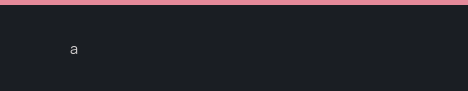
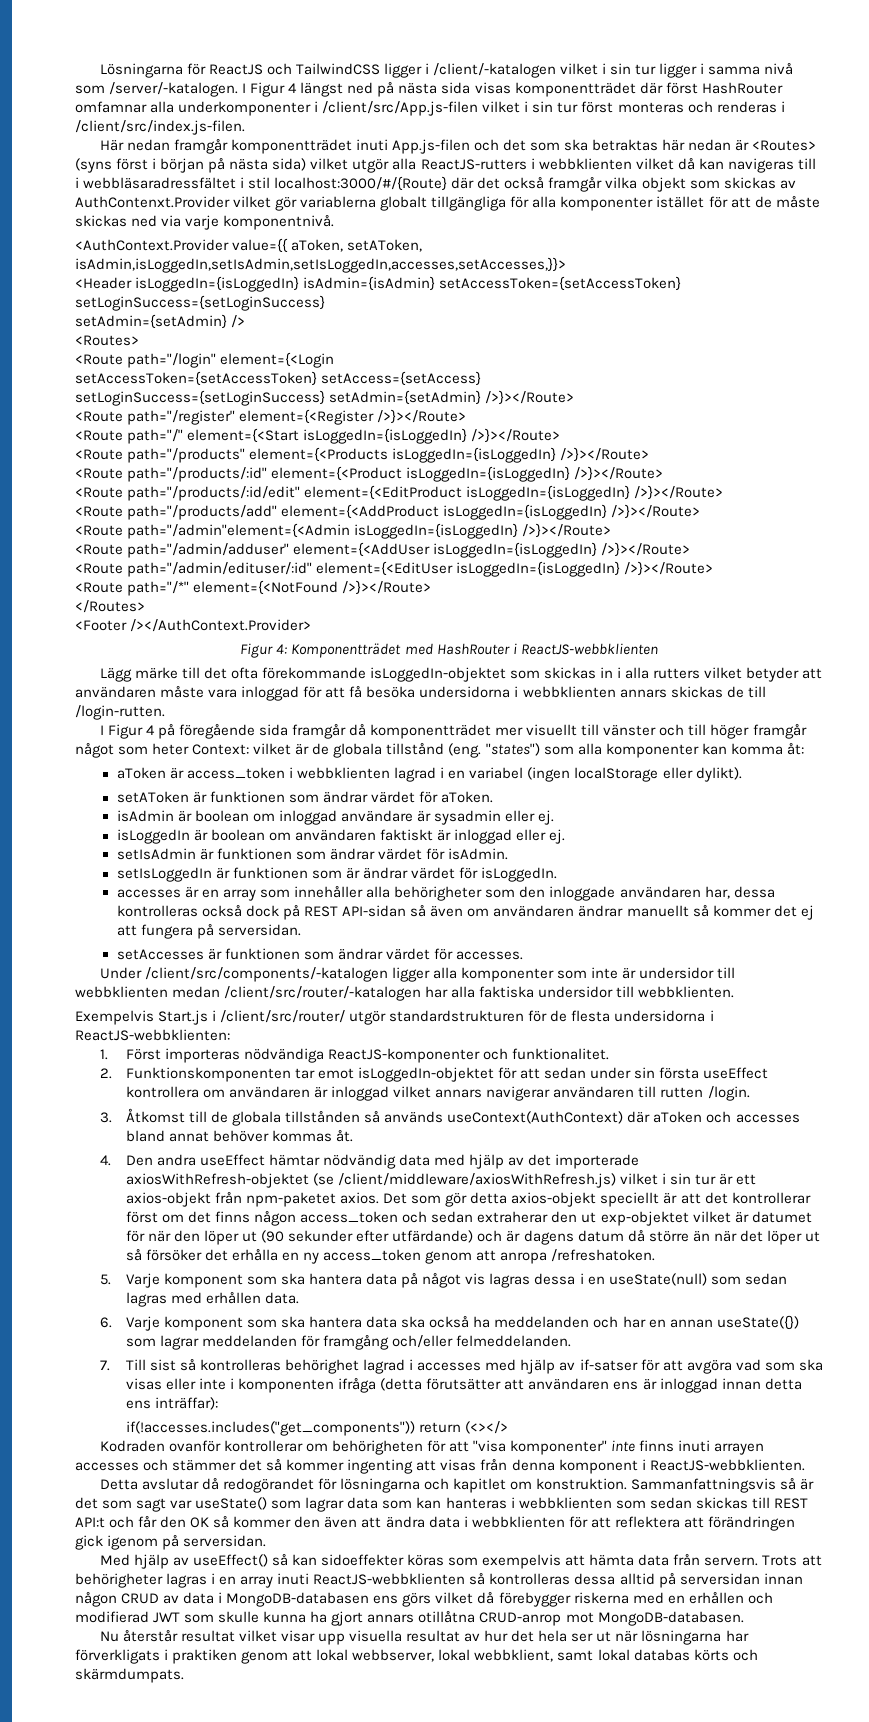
[70,46,78,54] a -> [99,62,794,78] [75,81,783,97] [75,101,785,116] [75,120,245,135] [99,138,817,154] [75,157,816,173] [75,176,796,192] [75,195,820,211] [75,214,335,230] [75,238,423,253] [75,257,566,273] [75,276,682,292] [75,295,325,311] [75,314,246,329] [75,335,139,346] [75,352,335,368] [75,371,482,386] [75,390,575,406] [75,409,467,425] [75,428,561,444] [75,447,650,463] [75,466,664,482] [75,485,724,501] [75,504,701,520] [75,523,612,539] [75,542,691,558] [75,561,714,577] [75,580,432,596] [75,600,145,613] [75,619,312,632] [240,643,658,658] [99,667,823,682] [75,685,766,701] [75,705,165,720] [99,723,807,739] [75,742,804,758] [116,767,742,782] [116,791,494,803] [116,810,555,825] [116,829,566,844] [116,848,509,860] [116,867,558,882] [116,885,775,901] [116,904,814,920] [116,923,302,939] [116,948,524,960] [99,967,736,982] [75,986,735,1001] [75,1010,714,1025] [75,1029,230,1041] [100,1048,610,1063] [100,1067,769,1082] [125,1086,750,1101] [100,1108,800,1126] [125,1129,354,1142] [100,1154,640,1169] [125,1173,757,1188] [125,1191,811,1207] [125,1210,812,1226] [125,1229,820,1245] [125,1248,656,1264] [100,1272,787,1288] [125,1291,300,1307] [100,1315,799,1331] [125,1334,572,1350] [100,1358,823,1374] [125,1377,802,1393] [125,1397,219,1410] [125,1421,509,1436] [99,1440,765,1455] [75,1458,805,1474] [99,1477,815,1493] [75,1497,808,1512] [75,1515,795,1531] [75,1534,267,1550] [99,1553,822,1569] [75,1572,803,1588] [75,1591,773,1607] [75,1610,744,1626] [99,1629,749,1645] [75,1649,758,1664] [75,1668,184,1683] Lösningarna för ReactJS och TailwindCSS ligger i /client/-katalogen vilket i sin tur ligger i samma nivå som /server/-katalogen. I Figur 4 längst ned på nästa sida visas komponentträdet där först HashRouter omfamnar alla underkomponenter i /client/src/App.js-filen vilket i sin tur först monteras och renderas i /client/src/index.js-filen. // Här nedan framgår komponentträdet inuti App.js-filen och det som ska betraktas här nedan är <Routes> (syns först i början på nästa sida) vilket utgör alla ReactJS-rutters i webbklienten vilket då kan navigeras till i webbläsaradressfältet i stil localhost:3000/#/{Route} där det också framgår vilka objekt som skickas av AuthContenxt.Provider vilket gör variablerna globalt tillgängliga för alla komponenter istället för att de måste skickas ned via varje komponentnivå. // <AuthContext.Provider value={{ aToken, setAToken, isAdmin,isLoggedIn,setIsAdmin,setIsLoggedIn,accesses,setAccesses,}}> // <Header isLoggedIn={isLoggedIn} isAdmin={isAdmin} setAccessToken={setAccessToken} setLoginSuccess={setLoginSuccess} // setAdmin={setAdmin} /> // <Routes> // <Route path="/login" element={<Login // setAccessToken={setAccessToken} setAccess={setAccess} // setLoginSuccess={setLoginSuccess} setAdmin={setAdmin} />}></Route> // <Route path="/register" element={<Register />}></Route> // <Route path="/" element={<Start isLoggedIn={isLoggedIn} />}></Route> // <Route path="/products" element={<Products isLoggedIn={isLoggedIn} />}></Route> // <Route path="/products/:id" element={<Product isLoggedIn={isLoggedIn} />}></Route> // <Route path="/products/:id/edit" element={<EditProduct isLoggedIn={isLoggedIn} />}></Route> // <Route path="/products/add" element={<AddProduct isLoggedIn={isLoggedIn} />}></Route> // <Route path="/admin"element={<Admin isLoggedIn={isLoggedIn} />}></Route> // <Route path="/admin/adduser" element={<AddUser isLoggedIn={isLoggedIn} />}></Route> // <Route path="/admin/edituser/:id" element={<EditUser isLoggedIn={isLoggedIn} />}></Route> // <Route path="/*" element={<NotFound />}></Route> // </Routes> // <Footer /></AuthContext.Provider> // Figur 4: Komponentträdet med HashRouter i ReactJS-webbklienten // Lägg märke till det ofta förekommande isLoggedIn-objektet som skickas in i alla rutters vilket betyder att användaren måste vara inloggad för att få besöka undersidorna i webbklienten annars skickas de till /login-rutten. // I Figur 4 på föregående sida framgår då komponentträdet mer visuellt till vänster och till höger framgår något som heter Context: vilket är de globala tillstånd (eng. "states") som alla komponenter kan komma åt: // aToken är access_token i webbklienten lagrad i en variabel (ingen localStorage eller dylikt). // setAToken är funktionen som ändrar värdet för aToken. // isAdmin är boolean om inloggad användare är sysadmin eller ej. // isLoggedIn är boolean om användaren faktiskt är inloggad eller ej. // setIsAdmin är funktionen som ändrar värdet för isAdmin. // setIsLoggedIn är funktionen som är ändrar värdet för isLoggedIn. // accesses är en array som innehåller alla behörigheter som den inloggade användaren har, dessa kontrolleras också dock på REST API-sidan så även om användaren ändrar manuellt så kommer det ej att fungera på serversidan. // setAccesses är funktionen som ändrar värdet för accesses. // Under /client/src/components/-katalogen ligger alla komponenter som inte är undersidor till webbklienten medan /client/src/router/-katalogen har alla faktiska undersidor till webbklienten. // Exempelvis Start.js i /client/src/router/ utgör standardstrukturen för de flesta undersidorna i ReactJS-webbklienten: // 1. Först importeras nödvändiga ReactJS-komponenter och funktionalitet. // 2. Funktionskomponenten tar emot isLoggedIn-objektet för att sedan under sin första useEffect kontrollera om användaren är inloggad vilket annars navigerar användaren till rutten /login. // 3. Åtkomst till de globala tillstånden så används useContext(AuthContext) där aToken och accesses bland annat behöver kommas åt. // 4. Den andra useEffect hämtar nödvändig data med hjälp av det importerade axiosWithRefresh-objektet (se /client/middleware/axiosWithRefresh.js) vilket i sin tur är ett axios-objekt från npm-paketet axios. Det som gör detta axios-objekt speciellt är att det kontrollerar först om det finns någon access_token och sedan extraherar den ut exp-objektet vilket är datumet för när den löper ut (90 sekunder efter utfärdande) och är dagens datum då större än när det löper ut så försöker det erhålla en ny access_token genom att anropa /refreshatoken. // 5. Varje komponent som ska hantera data på något vis lagras dessa i en useState(null) som sedan lagras med erhållen data. // 6. Varje komponent som ska hantera data ska också ha meddelanden och har en annan useState({}) som lagrar meddelanden för framgång och/eller felmeddelanden. // 7. Till sist så kontrolleras behörighet lagrad i accesses med hjälp av if-satser för att avgöra vad som ska visas eller inte i komponenten ifråga (detta förutsätter att användaren ens är inloggad innan detta ens inträffar): // if(!accesses.includes("get_components")) return (<></> // Kodraden ovanför kontrollerar om behörigheten för att "visa komponenter" inte finns inuti arrayen accesses och stämmer det så kommer ingenting att visas från denna komponent i ReactJS-webbklienten. // Detta avslutar då redogörandet för lösningarna och kapitlet om konstruktion. Sammanfattningsvis så är det som sagt var useState() som lagrar data som kan hanteras i webbklienten som sedan skickas till REST API:t och får den OK så kommer den även att ändra data i webbklienten för att reflektera att förändringen gick igenom på serversidan. // Med hjälp av useEffect() så kan sidoeffekter köras som exempelvis att hämta data från servern. Trots att behörigheter lagras i en array inuti ReactJS-webbklienten så kontrolleras dessa alltid på serversidan innan någon CRUD av data i MongoDB-databasen ens görs vilket då förebygger riskerna med en erhållen och modifierad JWT som skulle kunna ha gjort annars otillåtna CRUD-anrop mot MongoDB-databasen. // Nu återstår resultat vilket visar upp visuella resultat av hur det hela ser ut när lösningarna har förverkligats i praktiken genom att lokal webbserver, lokal webbklient, samt lokal databas körts och skärmdumpats.

